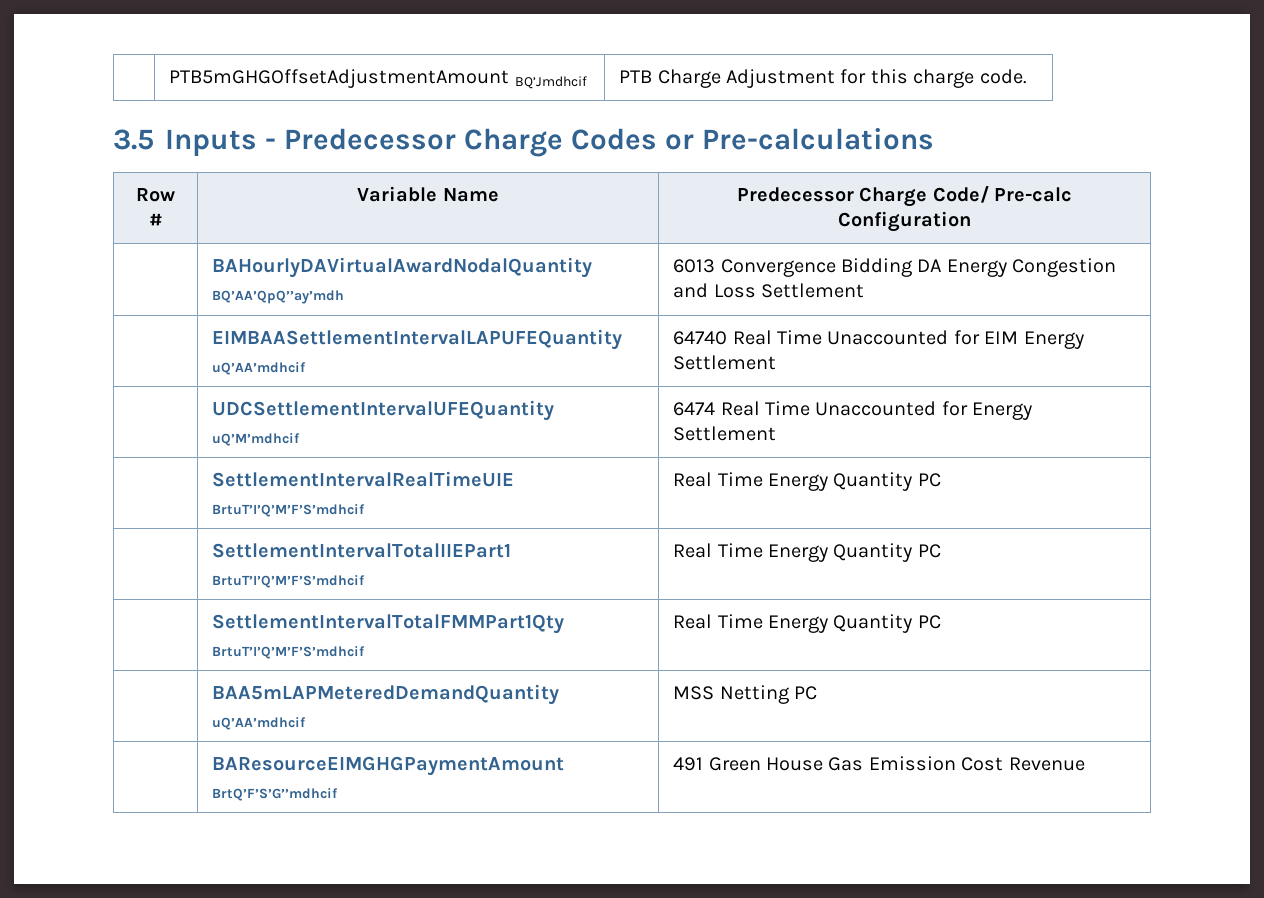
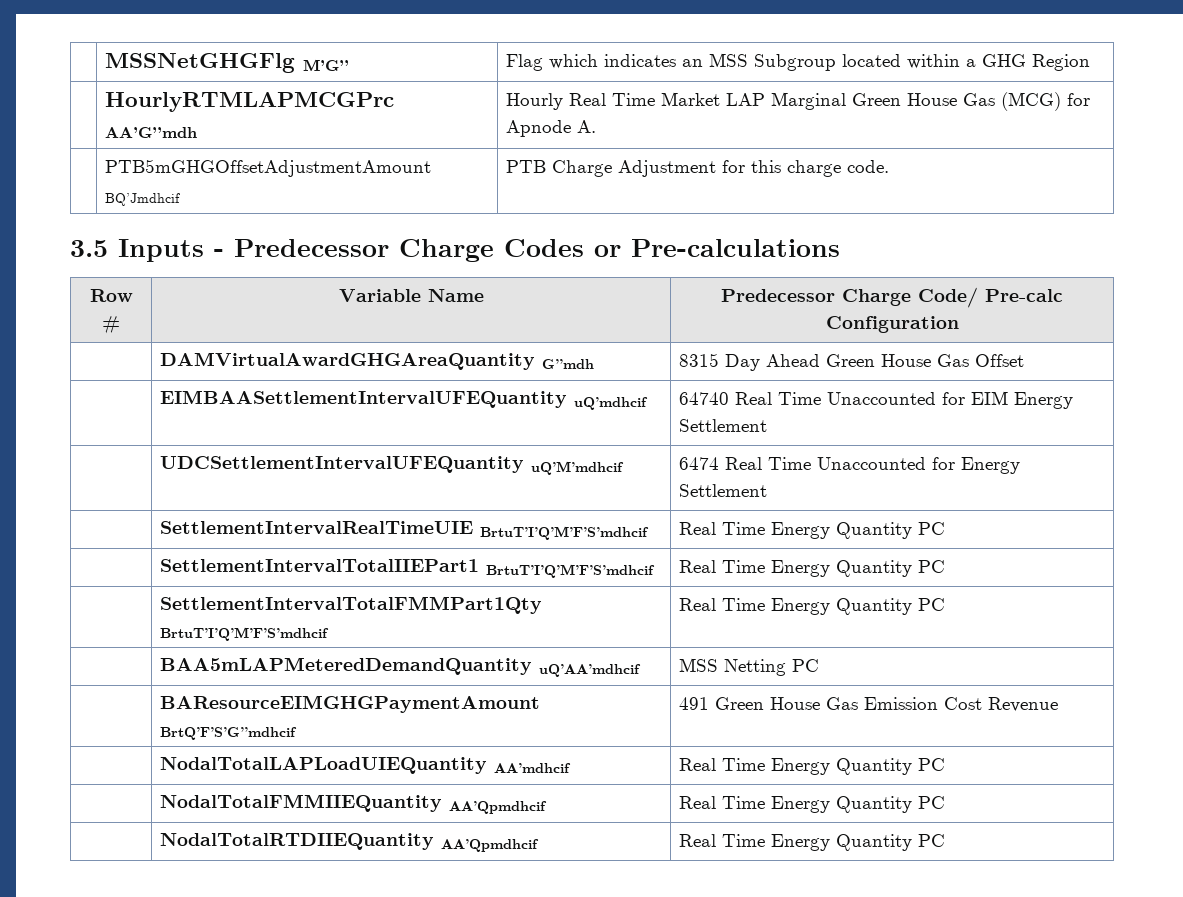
(169, 78) none -> [104,53,349,73] [505,53,1090,71] [104,92,394,112] [104,127,197,138] [505,92,1090,111] [505,120,596,137] | MSSNetGHGFlg M’G’’ | Flag which indicates an MSS Subgroup located within a GHG Region // | HourlyRTMLAPMCGPrc AA’G’’mdh | Hourly Real Time Market LAP Marginal Green House Gas (MCG) for Apnode A. //
[212,257,593,278] [212,290,345,304] [673,258,1117,277] [673,283,864,298] [212,329,623,350] [212,362,307,375] BAHourlyDAVirtualAwardNodalQuantity BQ’AA’QpQ’’ay’mdh | 6013 Convergence Bidding DA Energy Congestion and Loss Settlement // | EIMBAASettlementIntervalLAPUFEQuantity uQ’AA’mdhcif -> [159,352,594,370] [678,353,1024,371] [159,390,648,410] DAMVirtualAwardGHGAreaQuantity G’’mdh | 8315 Day Ahead Green House Gas Offset // | EIMBAASettlementIntervalUFEQuantity uQ’mdhcif
(1085, 764) none -> [159,757,571,774] [678,758,945,775] [159,794,547,814] [678,796,945,813] [159,833,539,852] [678,834,945,851] // | NodalTotalLAPLoadUIEQuantity AA’mdhcif | Real Time Energy Quantity PC // | NodalTotalFMMIIEQuantity AA’Qpmdhcif | Real Time Energy Quantity PC // | NodalTotalRTDIIEQuantity AA’Qpmdhcif | Real Time Energy Quantity PC

